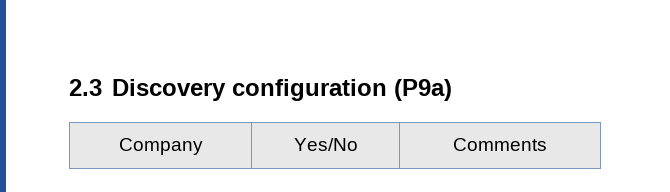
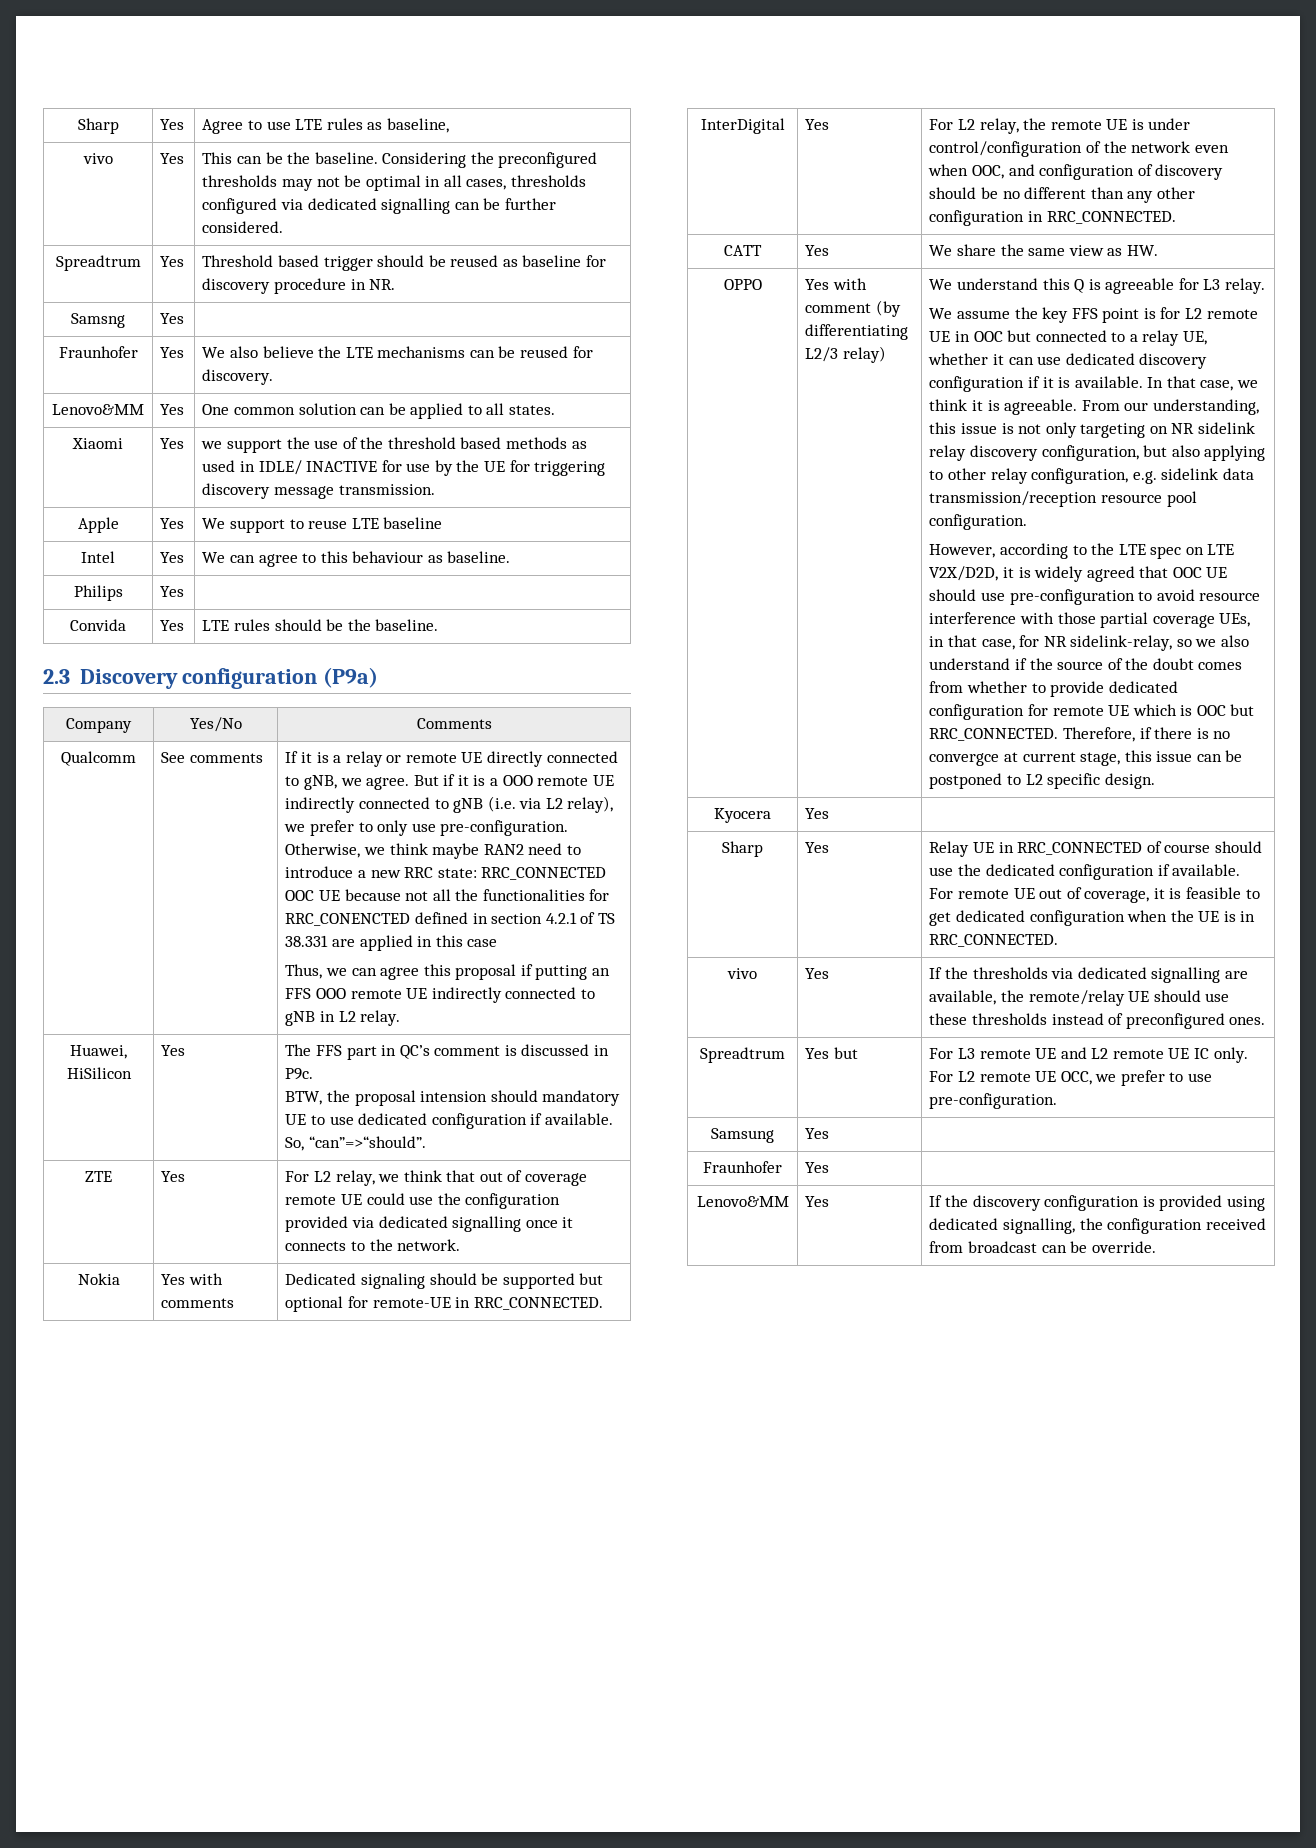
(69, 87) none -> [77,118,119,134] [160,119,185,130] [202,118,449,134] [82,153,113,164] [160,153,185,164] [202,152,598,168] [202,175,587,191] [202,198,556,214] [202,221,284,233] [55,255,141,271] [160,256,185,267] [202,255,607,271] [202,278,396,294] [71,313,125,328] [160,313,185,324] [58,346,138,358] [160,347,185,358] [202,346,593,358] [202,369,274,385] [52,404,144,415] [160,404,185,415] [202,403,556,419] [72,438,123,449] [160,438,185,449] [201,437,587,453] [202,460,606,476] [202,483,435,499] [77,517,119,533] [160,518,185,529] [202,517,443,533] [81,551,115,563] [160,552,185,563] [202,551,511,567] [73,585,123,601] [160,586,185,597] [70,619,126,631] [160,620,185,631] [202,619,439,631] Sharp | Yes | Agree to use LTE rules as baseline, // vivo | Yes | This can be the baseline. Considering the preconfigured thresholds may not be optimal in all cases, thresholds configured via dedicated signalling can be further considered. // Spreadtrum | Yes | Threshold based trigger should be reused as baseline for discovery procedure in NR. // Samsng | Yes | // Fraunhofer | Yes | We also believe the LTE mechanisms can be reused for discovery. // Lenovo&MM | Yes | One common solution can be applied to all states. // Xiaomi | Yes | we support the use of the threshold based methods as used in IDLE/ INACTIVE for use by the UE for triggering discovery message transmission. // Apple | Yes | We support to reuse LTE baseline // Intel | Yes | We can agree to this behaviour as baseline. // Philips | Yes | // Convida | Yes | LTE rules should be the baseline. //
(547, 144) none -> [61,751,136,766] [161,752,263,763] [285,751,618,767] [285,774,614,790] [285,796,614,813] [284,820,569,836] [285,843,581,859] [285,866,607,880] [285,889,610,901] [285,912,615,926] [285,935,498,951] [285,964,611,980] [285,987,595,1003] [285,1010,401,1026] [70,1045,127,1059] [66,1067,132,1079] [161,1045,186,1056] [285,1044,610,1060] [285,1068,314,1080] [285,1090,621,1106] [285,1113,613,1129] [285,1136,426,1151] [85,1171,112,1182] [161,1171,186,1182] [285,1170,588,1186] [285,1193,561,1209] [285,1216,574,1232] [285,1239,461,1251] [77,1273,120,1285] [161,1273,223,1285] [161,1298,235,1308] [285,1273,604,1289] [285,1296,603,1312] [700,118,785,134] [805,119,830,130] [929,118,1191,134] [929,141,1229,157] [928,164,1224,180] [929,187,1195,203] [929,210,1176,226] [724,245,762,256] [805,245,830,256] [929,244,1158,256] [723,279,762,290] [805,278,867,290] [805,300,901,317] [805,324,909,340] [805,346,886,363] [929,278,1266,294] [929,307,1258,323] [929,330,1208,346] [928,353,1208,369] [929,376,1259,392] [929,399,1259,415] [929,422,1256,438] [929,445,1266,461] [929,468,1254,484] [929,491,1197,507] [929,514,1028,530] [929,543,1235,559] [929,566,1228,582] [929,589,1261,605] [929,612,1251,628] [929,635,1250,651] [929,658,1243,670] [929,681,1178,697] [929,704,1255,720] [929,727,1231,742] [929,750,1243,766] [929,773,1155,789] [714,808,771,823] [805,808,830,819] [722,841,763,857] [805,842,830,853] [929,841,1262,857] [929,864,1241,880] [929,887,1260,903] [929,910,1256,926] [929,934,1059,947] [727,968,757,979] [805,968,830,979] [929,967,1248,983] [929,990,1230,1006] [929,1013,1266,1029] [700,1047,785,1063] [805,1047,858,1059] [929,1047,1248,1063] [929,1070,1213,1086] [929,1093,1058,1109] [711,1128,774,1143] [805,1128,830,1139] [703,1161,782,1173] [805,1162,830,1173] [696,1196,789,1207] [805,1196,830,1207] [929,1195,1265,1211] [929,1218,1266,1234] [929,1241,1156,1253] // Qualcomm | See comments | If it is a relay or remote UE directly connected to gNB, we agree. But if it is a OOO remote UE indirectly connected to gNB (i.e. via L2 relay), we prefer to only use pre-configuration. Otherwise, we think maybe RAN2 need to introduce a new RRC state: RRC_CONNECTED OOC UE because not all the functionalities for RRC_CONENCTED defined in section 4.2.1 of TS 38.331 are applied in this case // Thus, we can agree this proposal if putting an FFS OOO remote UE indirectly connected to gNB in L2 relay. // Huawei, HiSilicon | Yes | The FFS part in QC’s comment is discussed in P9c. // BTW, the proposal intension should mandatory UE to use dedicated configuration if available. So, “can”=>“should”. // ZTE | Yes | For L2 relay, we think that out of coverage remote UE could use the configuration provided via dedicated signalling once it connects to the network. // Nokia | Yes with comments | Dedicated signaling should be supported but optional for remote-UE in RRC_CONNECTED. // InterDigital | Yes | For L2 relay, the remote UE is under control/configuration of the network even when OOC, and configuration of discovery should be no different than any other configuration in RRC_CONNECTED. // CATT | Yes | We share the same view as HW. // OPPO | Yes with comment (by differentiating L2/3 relay) | We understand this Q is agreeable for L3 relay. // We assume the key FFS point is for L2 remote UE in OOC but connected to a relay UE, whether it can use dedicated discovery configuration if it is available. In that case, we think it is agreeable. From our understanding, this issue is not only targeting on NR sidelink relay discovery configuration, but also applying to other relay configuration, e.g. sidelink data transmission/reception resource pool configuration. // However, according to the LTE spec on LTE V2X/D2D, it is widely agreed that OOC UE should use pre-configuration to avoid resource interference with those partial coverage UEs, in that case, for NR sidelink-relay, so we also understand if the source of the doubt comes from whether to provide dedicated configuration for remote UE which is OOC but RRC_CONNECTED. Therefore, if there is no convergce at current stage, this issue can be postponed to L2 specific design. // Kyocera | Yes | // Sharp | Yes | Relay UE in RRC_CONNECTED of course should use the dedicated configuration if available. For remote UE out of coverage, it is feasible to get dedicated configuration when the UE is in RRC_CONNECTED. // vivo | Yes | If the thresholds via dedicated signalling are available, the remote/relay UE should use these thresholds instead of preconfigured ones. // Spreadtrum | Yes but | For L3 remote UE and L2 remote UE IC only. For L2 remote UE OCC, we prefer to use pre-configuration. // Samsung | Yes | // Fraunhofer | Yes | // Lenovo&MM | Yes | If the discovery configuration is provided using dedicated signalling, the configuration received from broadcast can be override.

